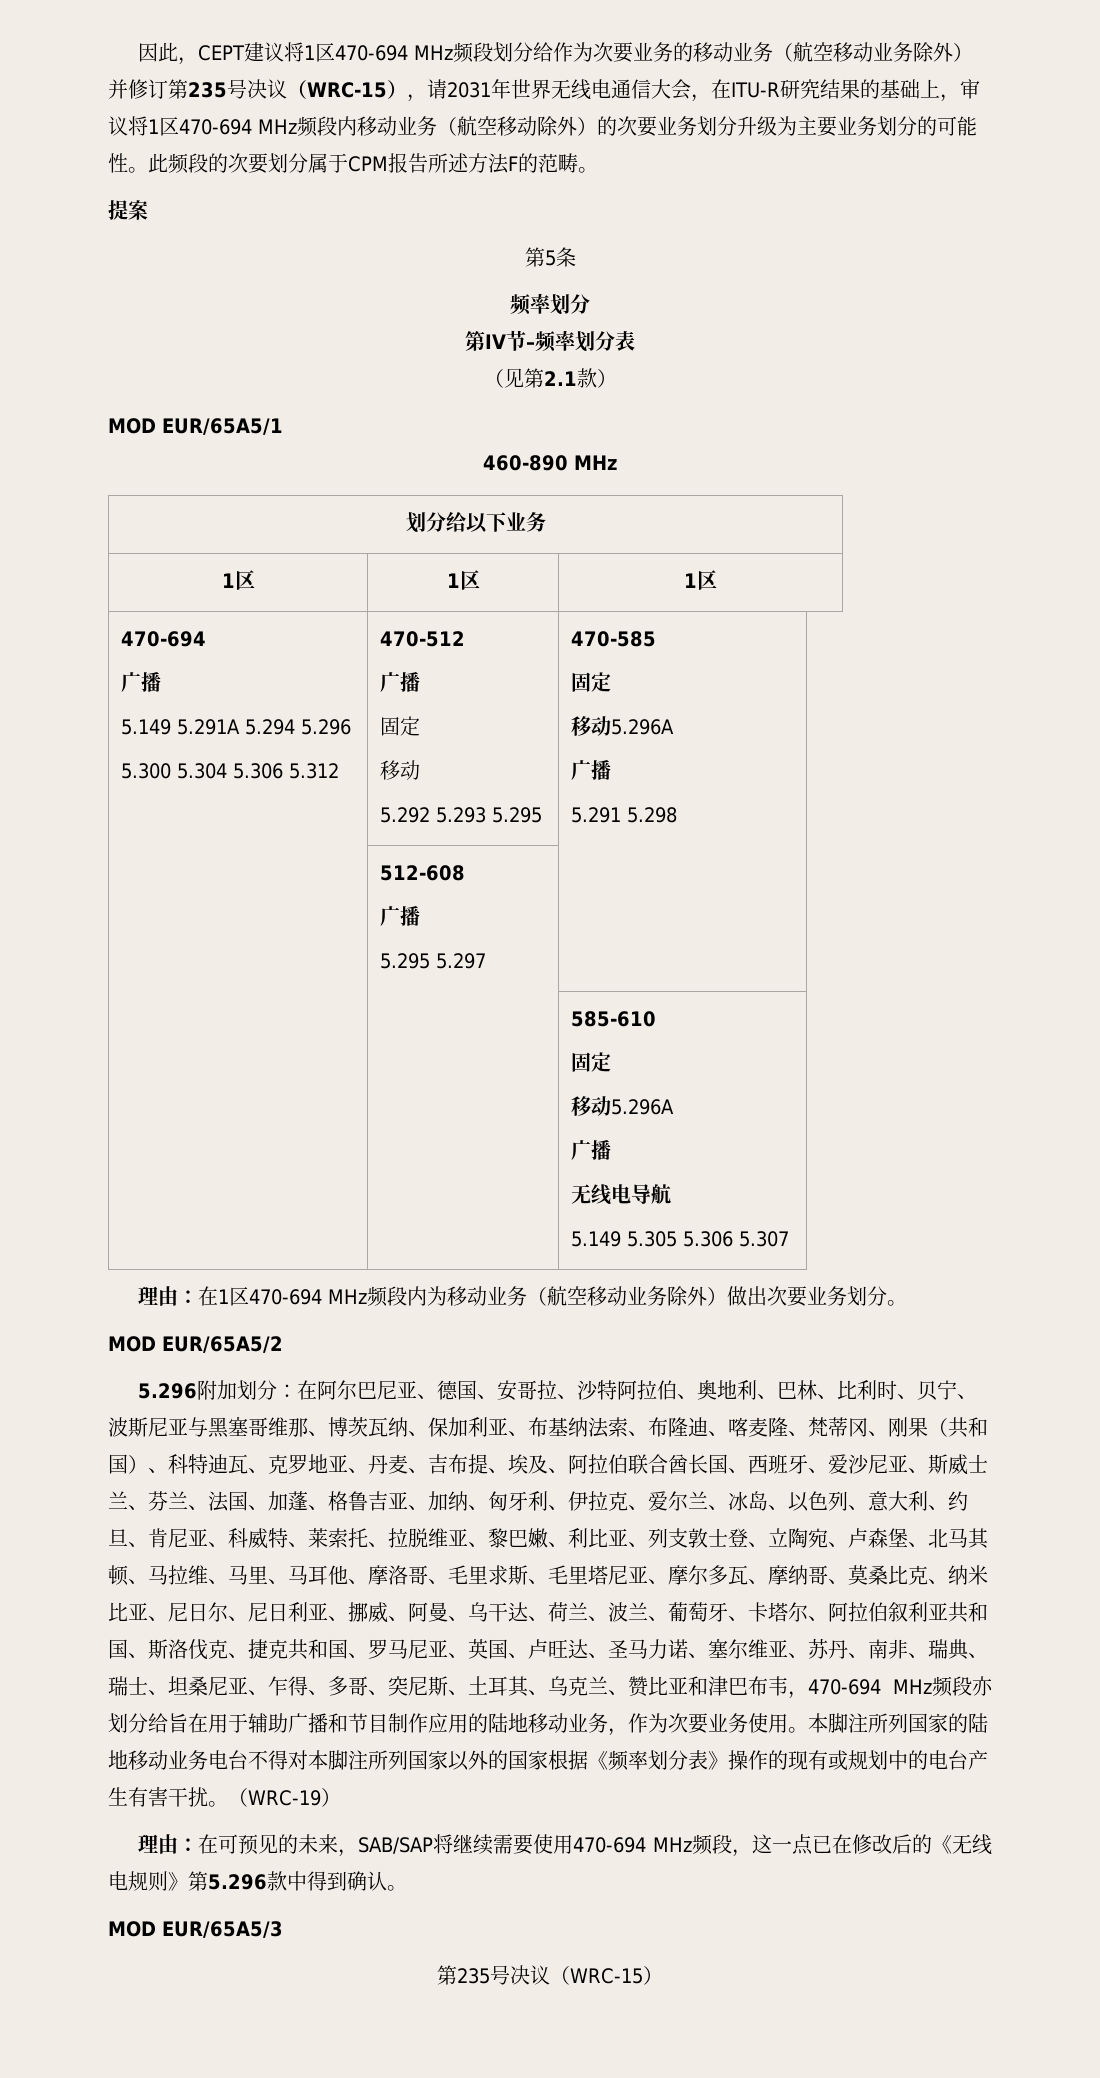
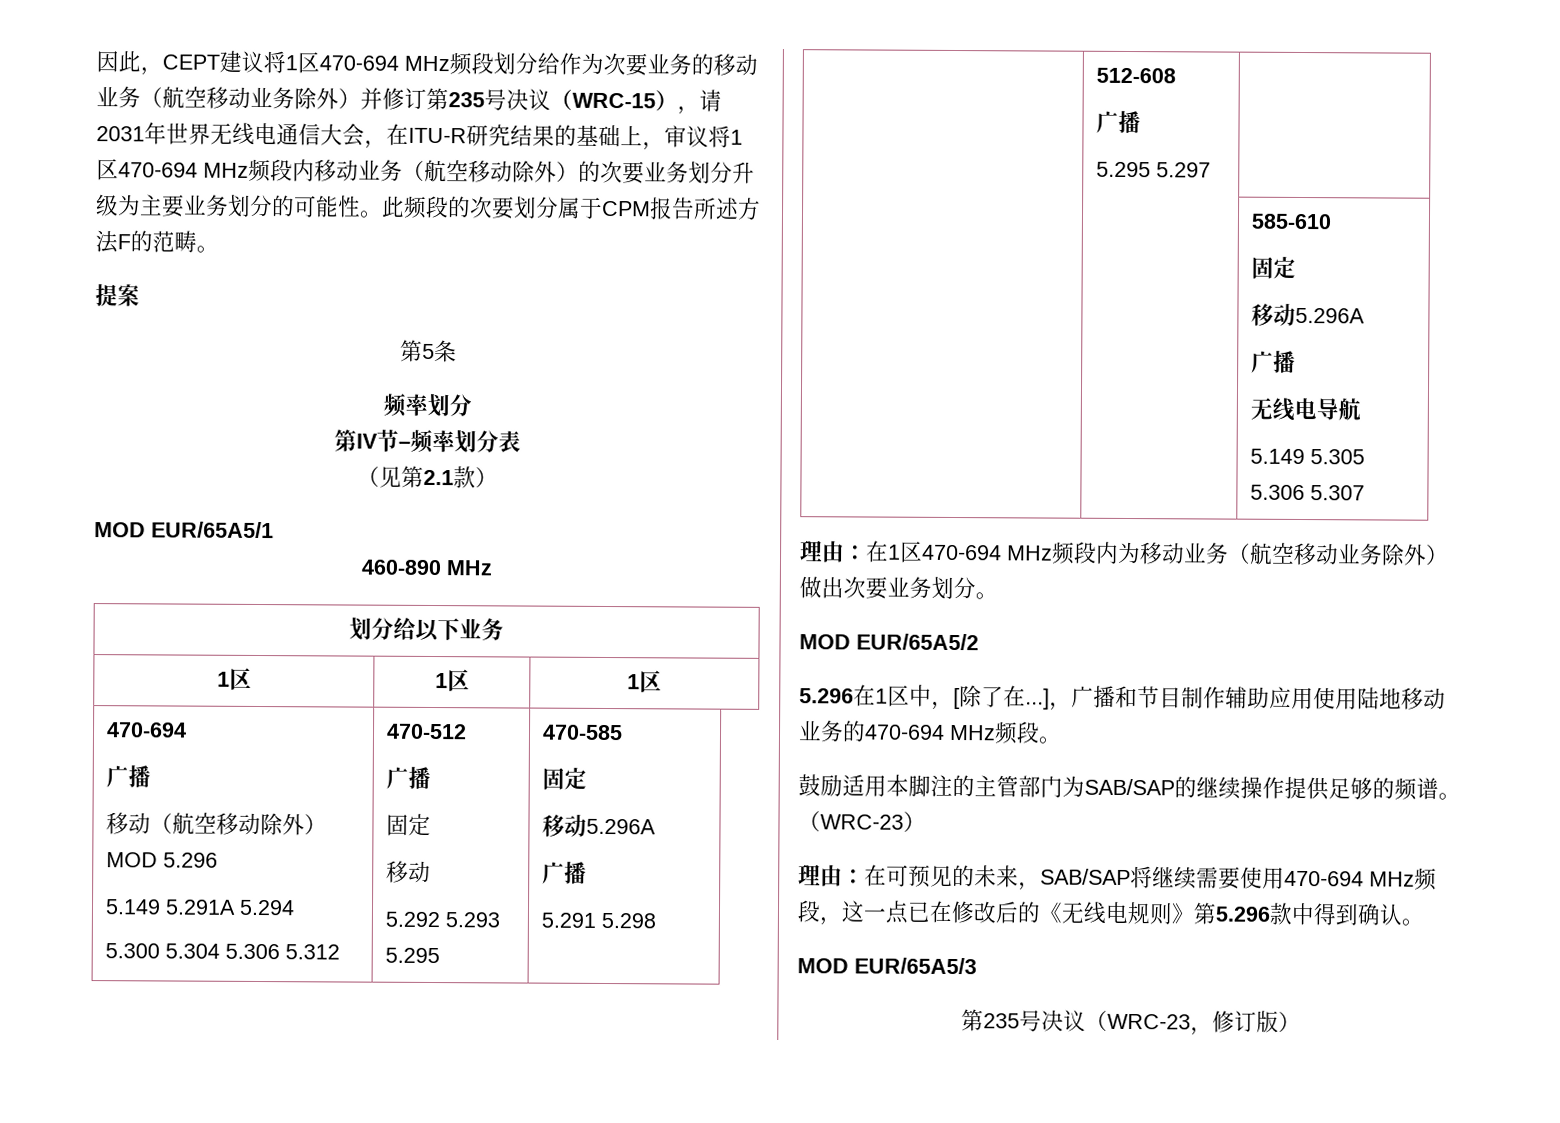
(161, 682) none -> [105,812,327,836] [105,852,218,868] // 移动（航空移动除外）MOD 5.296
[300,719,351,735] 5.296 -> (295, 907) none
[196,1380,977,1401] [108,1417,988,1438] [108,1454,988,1475] [108,1491,968,1512] [108,1528,989,1549] [108,1565,988,1586] [108,1602,988,1623] [108,1638,988,1660] [108,1676,993,1699] [108,1713,988,1736] [108,1750,988,1771] [108,1787,321,1807] 附加划分：在阿尔巴尼亚、德国、安哥拉、沙特阿拉伯、奥地利、巴林、比利时、贝宁、波斯尼亚与黑塞哥维那、博茨瓦纳、保加利亚、布基纳法索、布隆迪、喀麦隆、梵蒂冈、刚果（共和国）、科特迪瓦、克罗地亚、丹麦、吉布提、埃及、阿拉伯联合酋长国、西班牙、爱沙尼亚、斯威士兰、芬兰、法国、加蓬、格鲁吉亚、加纳、匈牙利、伊拉克、爱尔兰、冰岛、以色列、意大利、约旦、肯尼亚、科威特、莱索托、拉脱维亚、黎巴嫩、利比亚、列支敦士登、立陶宛、卢森堡、北马其顿、马拉维、马里、马耳他、摩洛哥、毛里求斯、毛里塔尼亚、摩尔多瓦、摩纳哥、莫桑比克、纳米比亚、尼日尔、尼日利亚、挪威、阿曼、乌干达、荷兰、波兰、葡萄牙、卡塔尔、阿拉伯叙利亚共和国、斯洛伐克、捷克共和国、罗马尼亚、英国、卢旺达、圣马力诺、塞尔维亚、苏丹、南非、瑞典、瑞士、坦桑尼亚、乍得、多哥、突尼斯、土耳其、乌克兰、赞比亚和津巴布韦，470-694 MHz频段亦划分给旨在用于辅助广播和节目制作应用的陆地移动业务，作为次要业务使用。本脚注所列国家的陆地移动业务电台不得对本脚注所列国家以外的国家根据《频率划分表》操作的现有或规划中的电台产生有害干扰。（WRC-19 -> [853,684,1446,711] [798,720,1061,745] [798,774,1461,801] [798,811,904,833] 在1区中，[除了在...]，广播和节目制作辅助应用使用陆地移动业务的470-694 MHz频段。 // 鼓励适用本脚注的主管部门为SAB/SAP的继续操作提供足够的频谱。（WRC-23
[570,1968,644,1984] WRC-15 -> [1106,1010,1279,1036] WRC-23，修订版

